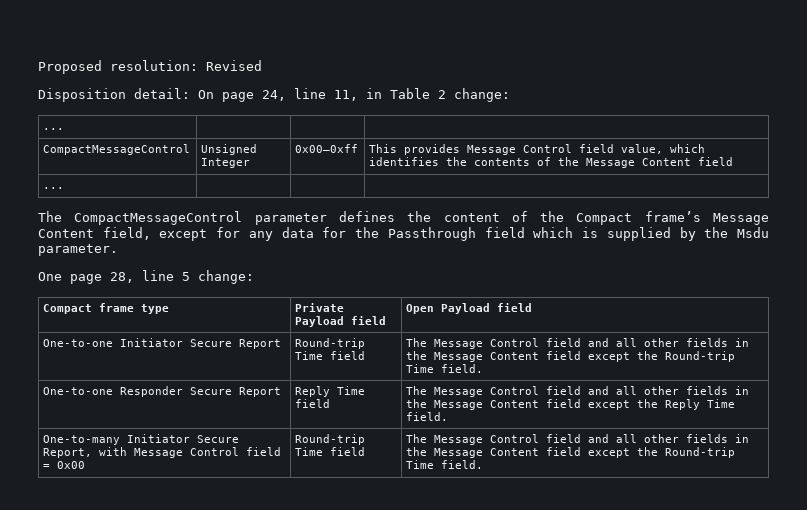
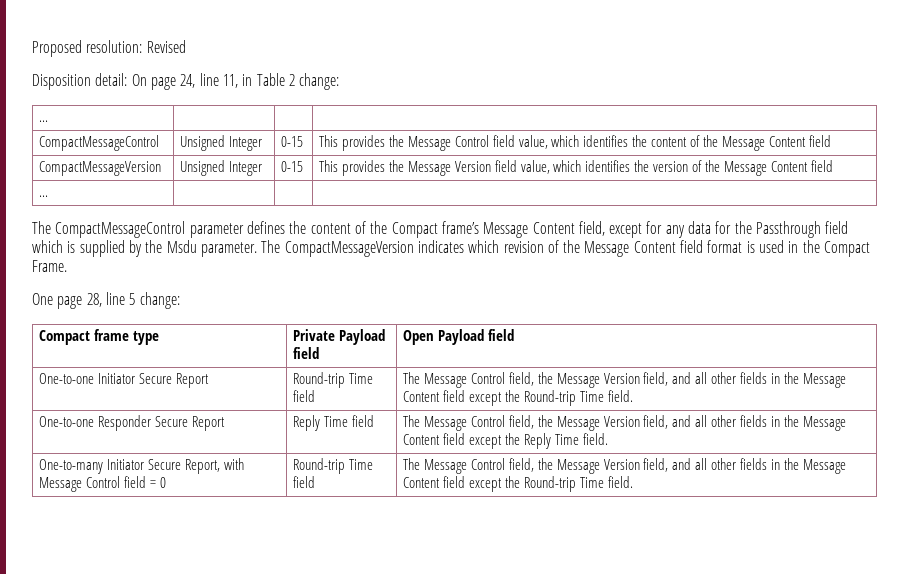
[295,144,359,153] [369,144,461,155] 0x00–0xff | This provides -> [281,136,304,147] [319,135,404,151] 0-15 | This provides the
[474,158,531,166] contents -> [651,135,831,151] [39,161,162,176] [180,160,262,176] [281,161,304,172] [319,160,689,176] content of the Message Content field // CompactMessageVersion | Unsigned Integer | 0-15 | This provides the Message Version field value, which identifies the version
(118, 250) none -> [261,240,871,257] [32,260,67,272] The CompactMessageVersion indicates which revision of the Message Content field format is used in the Compact Frame.
[546,338,582,347] field -> [508,372,669,388] field, the Message Version field,
[546,386,582,395] field -> [508,415,669,431] field, the Message Version field,
[57,461,86,469] [295,434,366,445] [295,447,366,456] [406,434,582,445] 0x00 | Round-trip Time field | The Message Control field -> [159,477,166,488] [293,458,373,474] [293,476,316,488] [403,458,669,474] 0 | Round-trip Time field | The Message Control field, the Message Version field,

